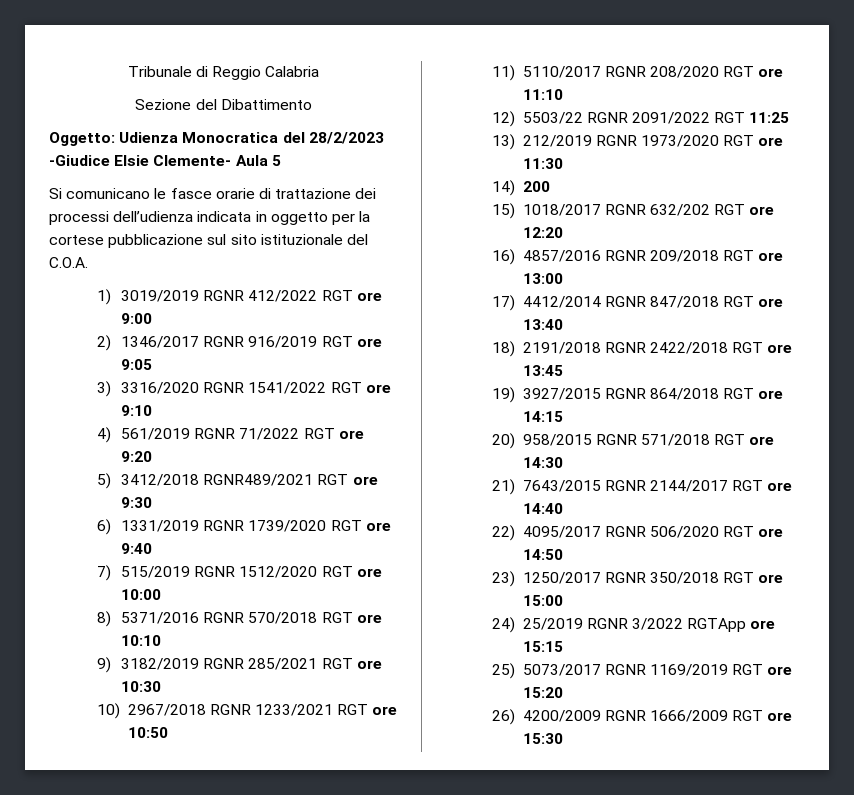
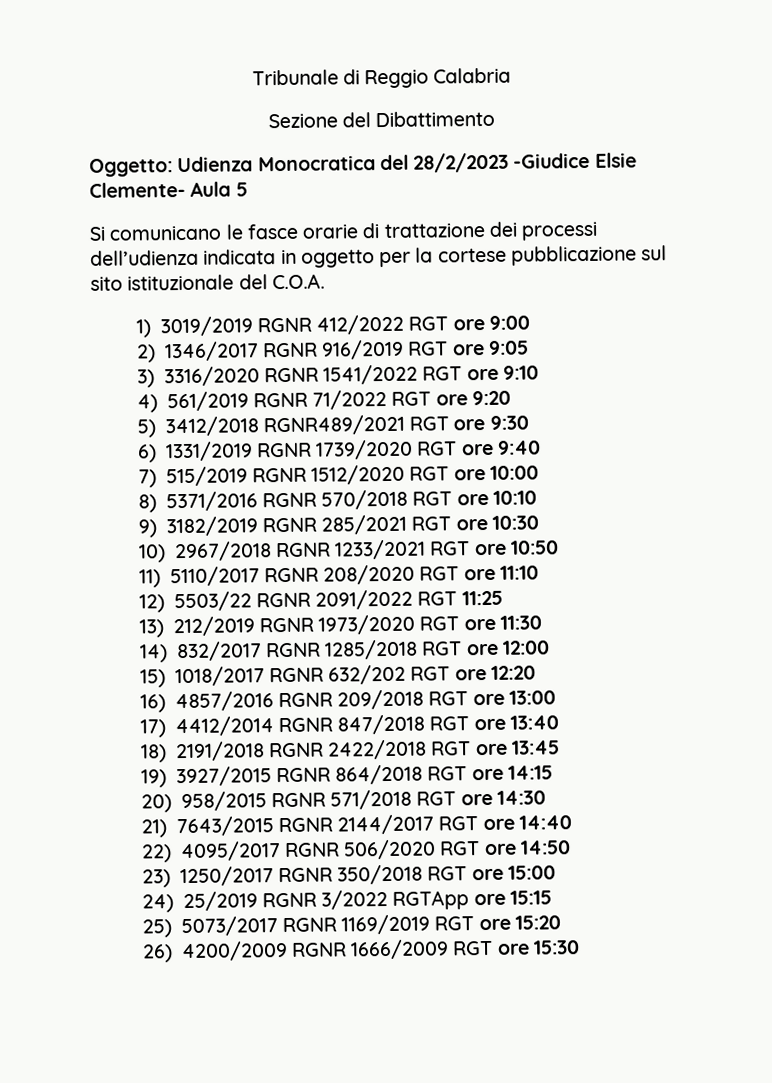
[522,181,550,192] 200 -> [175,639,550,662] 832/2017 RGNR 1285/2018 RGT ore 12:00

